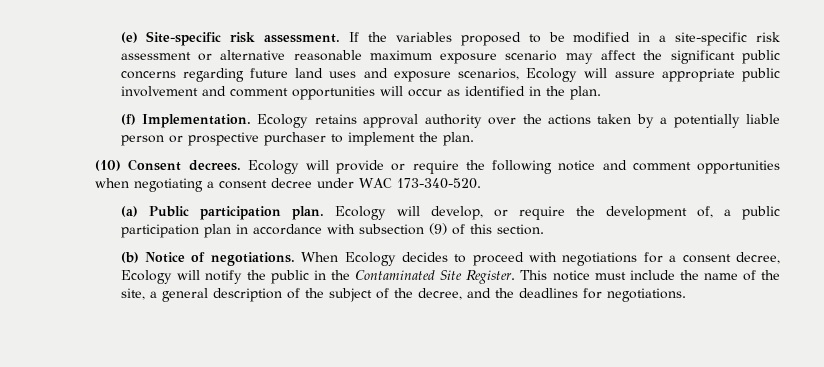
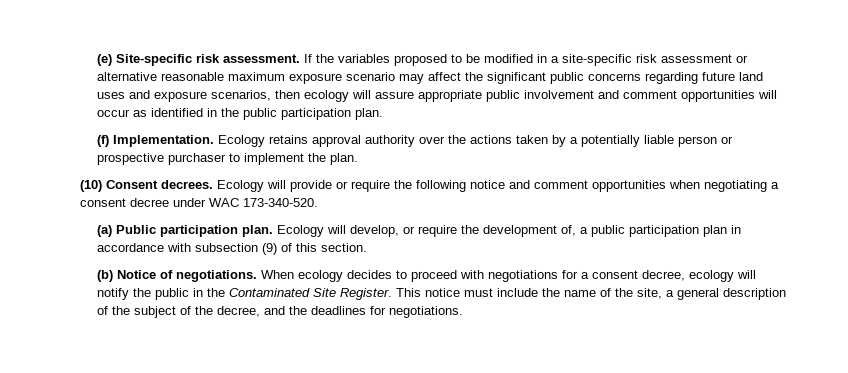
[526,68,578,82] Ecology -> [274,90,349,102] then ecology
(565, 91) none -> [242,108,351,120] public participation
[344,252,396,266] Ecology -> [297,270,343,282] ecology
[120,270,172,284] Ecology -> [688,270,734,282] ecology

